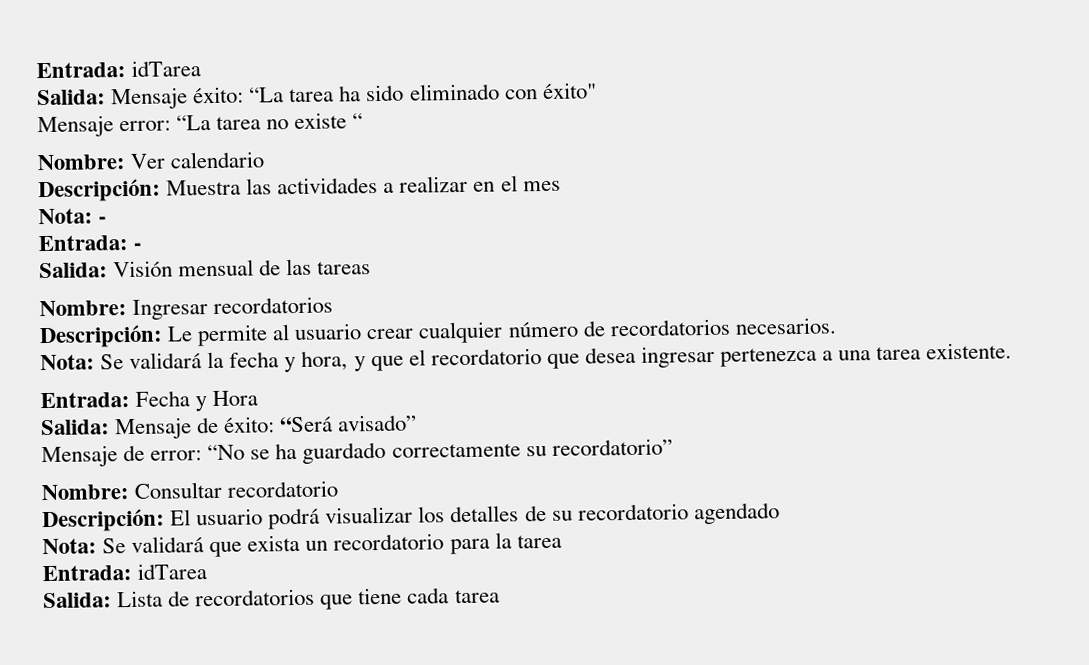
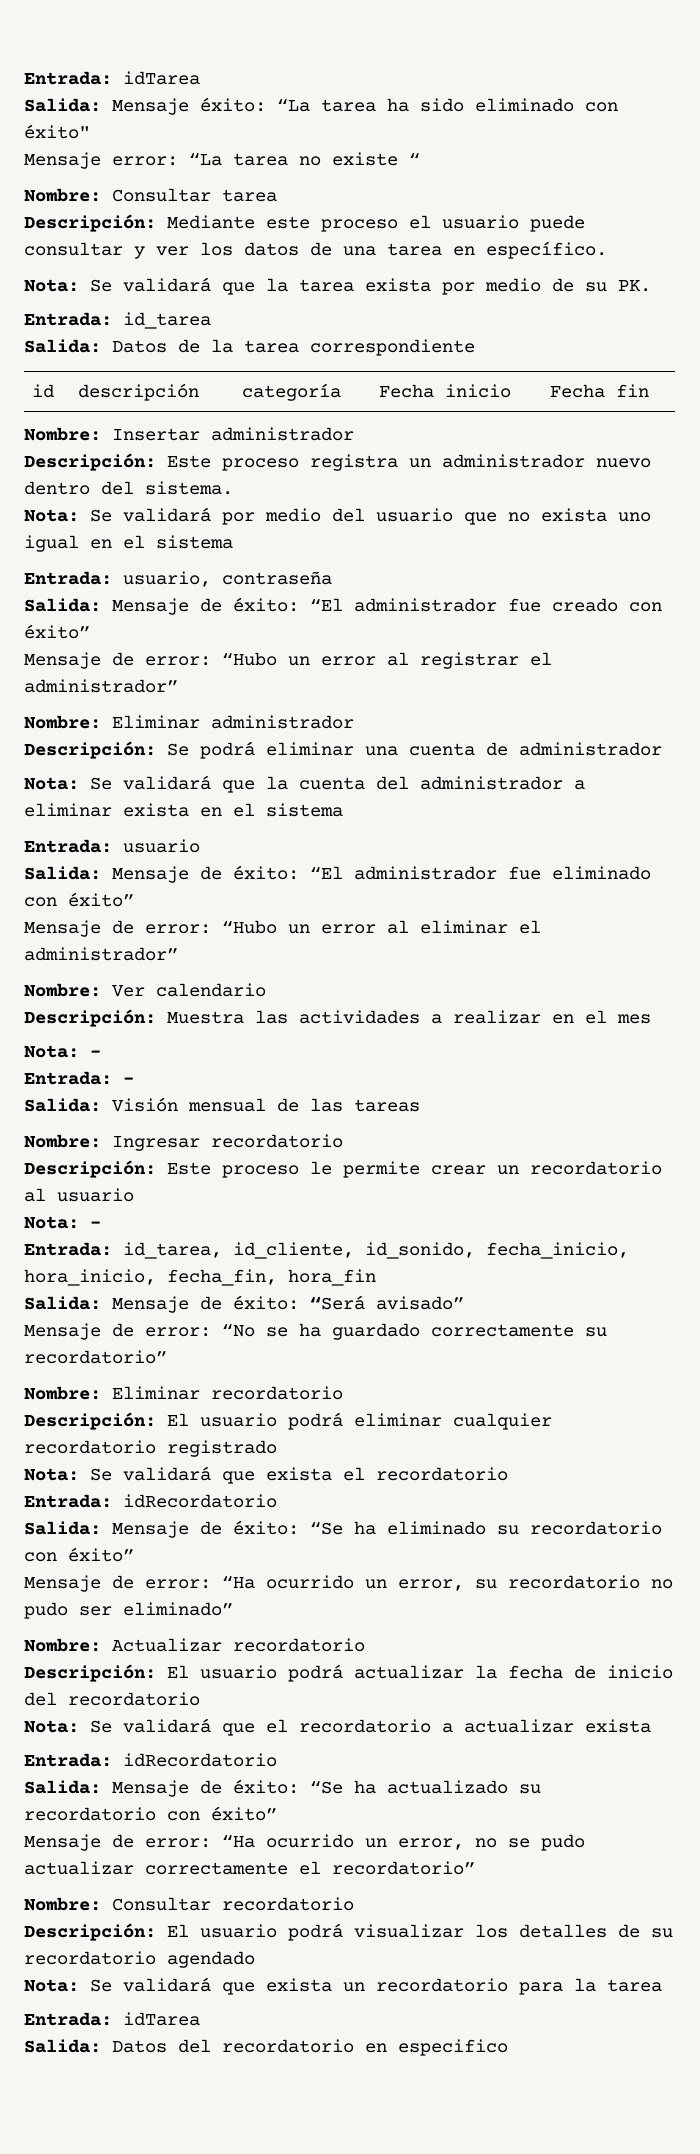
(364, 121) none -> [24,188,277,202] [24,214,585,232] [24,241,607,259] [24,277,651,295] [24,312,211,329] [24,339,475,356] [32,384,55,398] [78,383,200,401] [242,383,342,401] [379,384,512,398] [550,384,650,398] [24,427,354,441] [24,453,651,471] [24,481,233,495] [24,507,651,525] [24,535,233,552] [24,571,332,587] [24,597,662,615] [24,624,90,639] [24,652,552,669] [24,679,178,693] [24,715,354,729] [24,741,662,759] [24,775,585,793] [24,803,343,817] [24,839,200,853] [24,865,651,883] [24,892,134,907] [24,920,541,937] [24,947,178,961] // Nombre: Consultar tarea // Descripción: Mediante este proceso el usuario puede consultar y ver los datos de una tarea en específico. // Nota: Se validará que la tarea exista por medio de su PK. // Entrada: id_tarea // Salida: Datos de la tarea correspondiente // id | descripción | categoría | Fecha inicio | Fecha fin // Nombre: Insertar administrador // Descripción: Este proceso registra un administrador nuevo dentro del sistema. // Nota: Se validará por medio del usuario que no exista uno igual en el sistema // Entrada: usuario, contraseña // Salida: Mensaje de éxito: “El administrador fue creado con éxito” // Mensaje de error: “Hubo un error al registrar el administrador” // Nombre: Eliminar administrador // Descripción: Se podrá eliminar una cuenta de administrador // Nota: Se validará que la cuenta del administrador a eliminar exista en el sistema // Entrada: usuario // Salida: Mensaje de éxito: “El administrador fue eliminado con éxito” // Mensaje de error: “Hubo un error al eliminar el administrador”
[213,296,334,314] [39,317,837,349] [40,342,1013,373] [40,390,259,412] recordatorios // Descripción: Le permite al usuario crear cualquier número de recordatorios necesarios. // Nota: Se validará la fecha y hora, y que el recordatorio que desea ingresar pertenezca a una tarea existente. // Entrada: Fecha y Hora -> [211,1134,343,1148] [24,1160,662,1178] [24,1188,134,1202] [24,1216,101,1229] [24,1242,629,1259] [24,1269,376,1286] recordatorio // Descripción: Este proceso le permite crear un recordatorio al usuario // Nota: - // Entrada: id_tarea, id_cliente, id_sonido, fecha_inicio, hora_inicio, fecha_fin, hora_fin
(673, 447) none -> [24,1386,343,1400] [24,1412,552,1430] [24,1440,277,1457] [24,1466,508,1484] [24,1494,277,1508] [24,1520,662,1538] [24,1547,134,1562] [24,1575,673,1592] [24,1602,233,1619] [24,1638,365,1652] [24,1664,673,1682] [24,1692,200,1706] [24,1718,651,1736] [24,1753,277,1767] [24,1779,541,1797] [24,1806,277,1821] [24,1834,585,1851] [24,1861,475,1875] // Nombre: Eliminar recordatorio // Descripción: El usuario podrá eliminar cualquier recordatorio registrado // Nota: Se validará que exista el recordatorio // Entrada: idRecordatorio // Salida: Mensaje de éxito: “Se ha eliminado su recordatorio con éxito” // Mensaje de error: “Ha ocurrido un error, su recordatorio no pudo ser eliminado” // Nombre: Actualizar recordatorio // Descripción: El usuario podrá actualizar la fecha de inicio del recordatorio // Nota: Se validará que el recordatorio a actualizar exista // Entrada: idRecordatorio // Salida: Mensaje de éxito: “Se ha actualizado su recordatorio con éxito” // Mensaje de error: “Ha ocurrido un error, no se pudo actualizar correctamente el recordatorio”
[117,587,500,610] Lista de recordatorios que tiene cada tarea -> [112,2039,508,2056] Datos del recordatorio en especifico

